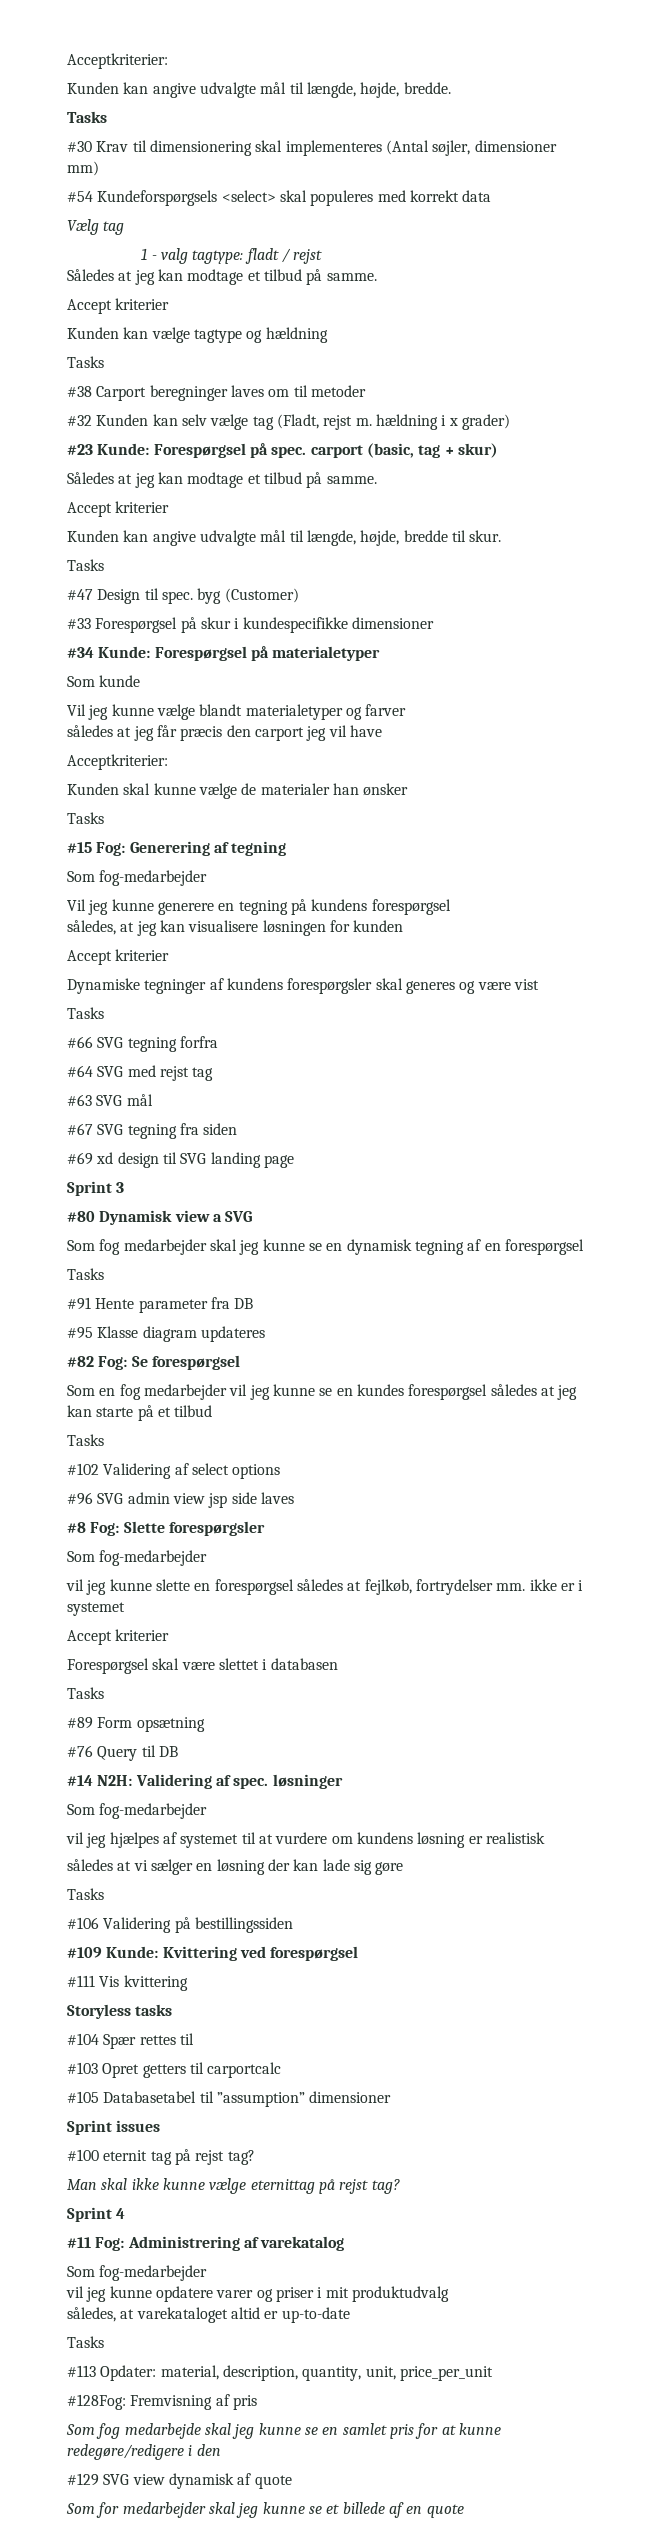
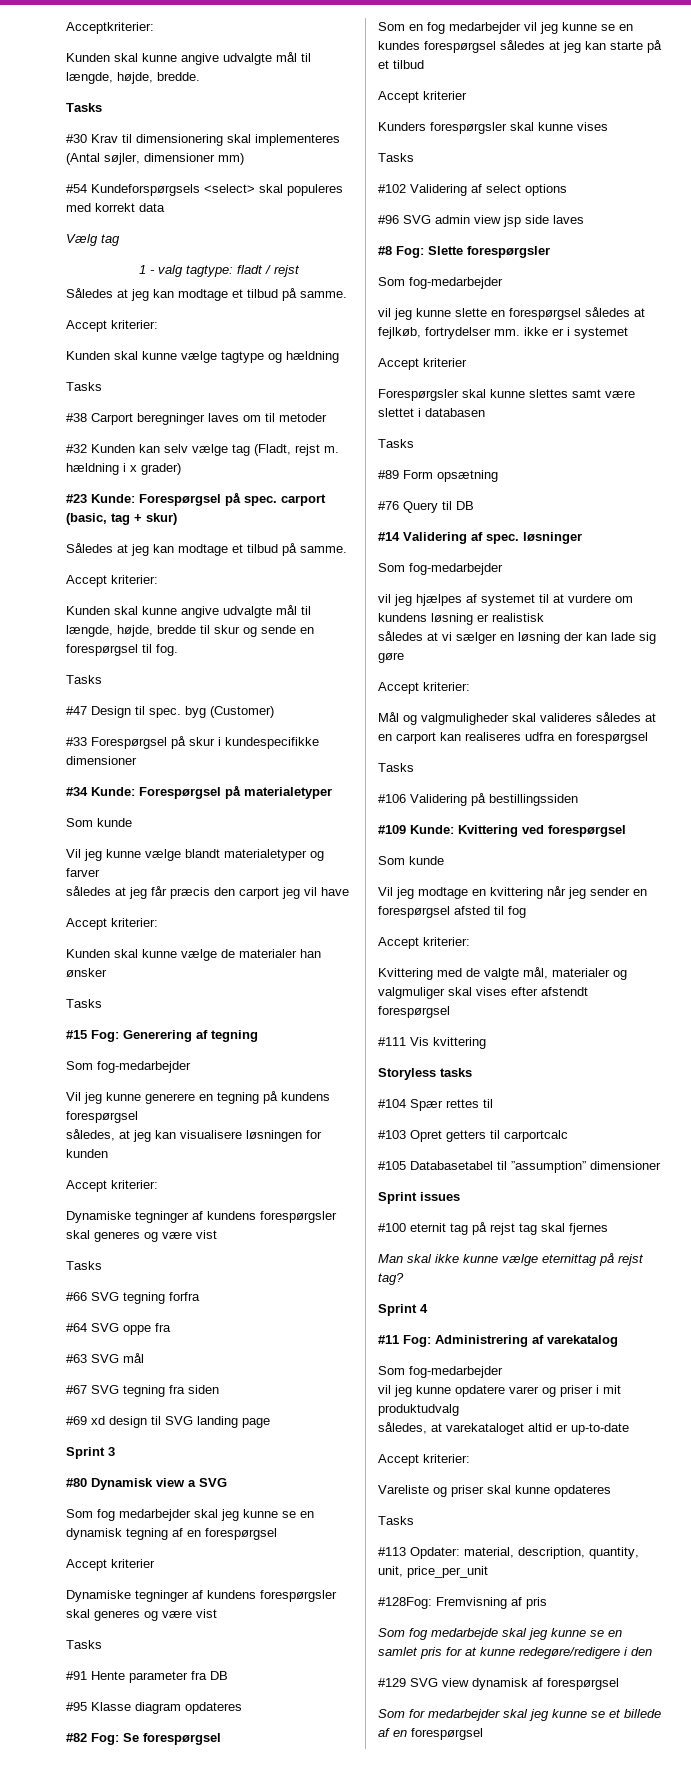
[67,53,168,69] [67,82,149,94] Acceptkriterier: // Kunden kan -> [66,22,154,34] [66,53,177,62] Acceptkriterier: // Kunden skal kunne
[115,298,170,310] [67,327,149,339] kriterier // Kunden kan -> [111,320,158,329] [66,351,177,360] kriterier: // Kunden skal kunne
[115,501,170,513] [67,530,149,542] kriterier // Kunden kan -> [111,575,158,584] [66,606,177,615] kriterier: // Kunden skal kunne
[469,530,502,542] skur. -> [214,625,314,637] [66,644,178,656] skur og sende en forespørgsel til fog.
[67,754,168,770] Acceptkriterier: -> [66,918,158,930] Accept kriterier:
[115,949,170,961] kriterier -> [111,1180,158,1189] kriterier:
[127,1065,214,1081] med rejst tag -> [123,1323,171,1335] oppe fra
(584, 1247) none -> [66,1559,155,1571] [66,1590,337,1602] [66,1609,217,1621] // Accept kriterier // Dynamiske tegninger af kundens forespørgsler skal generes og være vist
[200,1326,265,1342] updateres -> [185,1702,242,1714] opdateres
(213, 1411) none -> [378,91,467,103] [378,122,608,134] // Accept kriterier // Kunders forespørgsler skal kunne vises
[67,1658,180,1674] Forespørgsel skal -> [378,389,601,401] Forespørgsler skal kunne slettes samt
[97,1775,133,1786] N2H: -> (400, 536) none
(404, 1868) none -> [378,682,470,694] [378,712,656,725] [378,732,648,744] // Accept kriterier: // Mål og valgmuligheder skal valideres således at en carport kan realiseres udfra en forespørgsel
(359, 1953) none -> [378,856,444,865] [378,886,647,899] [378,906,526,918] [378,937,470,949] [378,967,627,980] [378,987,588,999] [378,1006,450,1018] // Som kunde // Vil jeg modtage en kvittering når jeg sender en forespørgsel afsted til fog // Accept kriterier: // Kvittering med de valgte mål, materialer og valgmuliger skal vises efter afstendt forespørgsel
[227,2150,255,2165] tag? -> [519,1223,608,1235] tag skal fjernes
(350, 2315) none -> [378,1454,470,1466] [378,1485,611,1497] // Accept kriterier: // Vareliste og priser skal kunne opdateres
[254,2475,292,2489] quote -> [547,1678,619,1690] forespørgsel
[426,2504,464,2518] quote -> [411,1728,483,1740] forespørgsel

